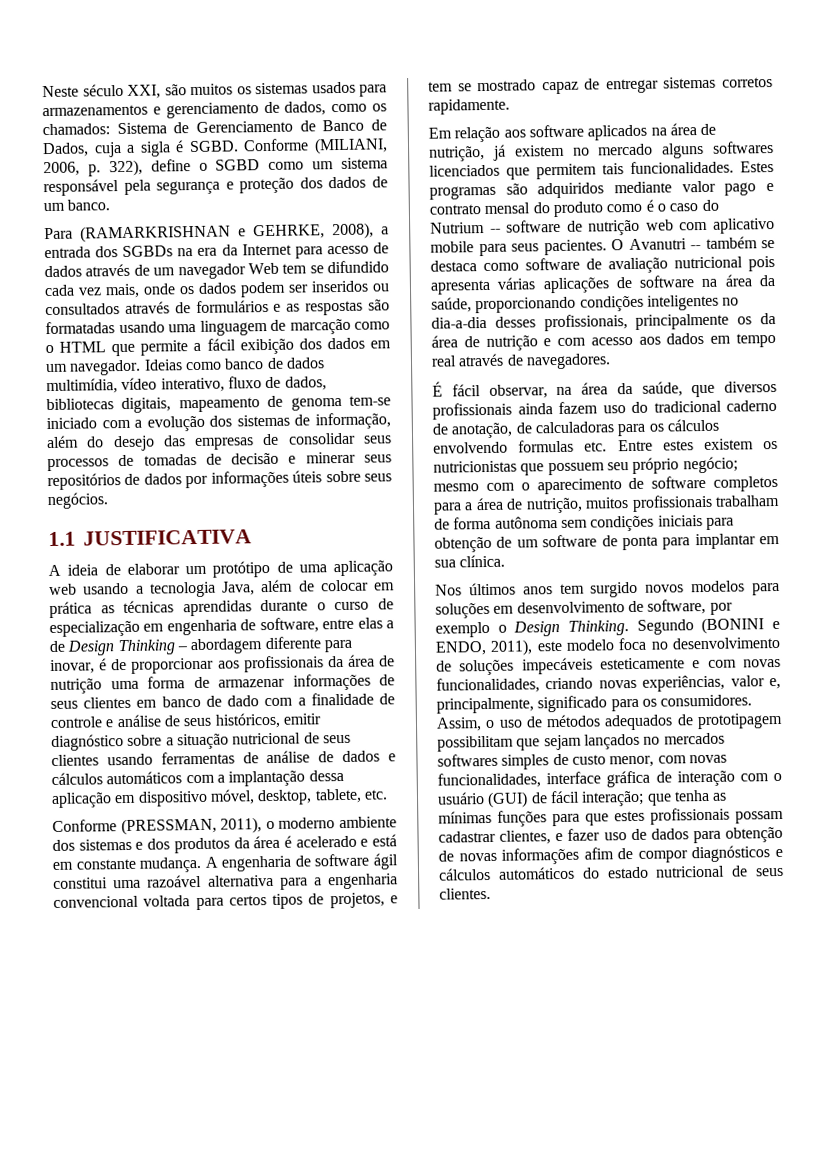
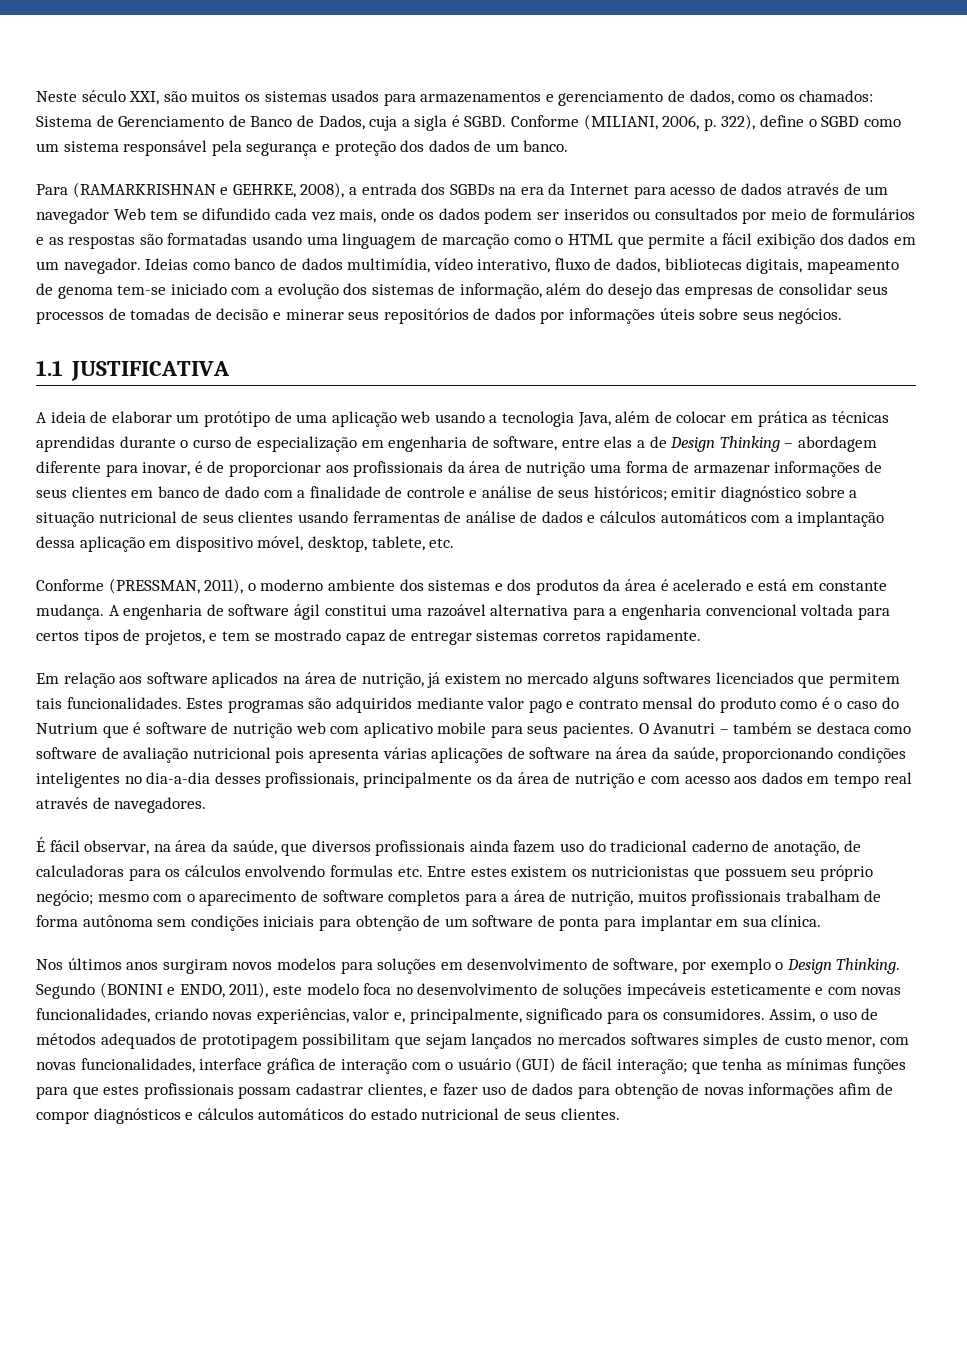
[124,301,170,314] através -> [742,209,807,224] por meio
[214,712,281,729] históricos, -> [593,486,667,501] históricos;
[489,228,501,233] -- -> [102,722,142,738] que é
[690,245,701,250] -- -> [719,729,729,734] –
[559,581,639,598] tem surgido -> [162,959,228,974] surgiram

